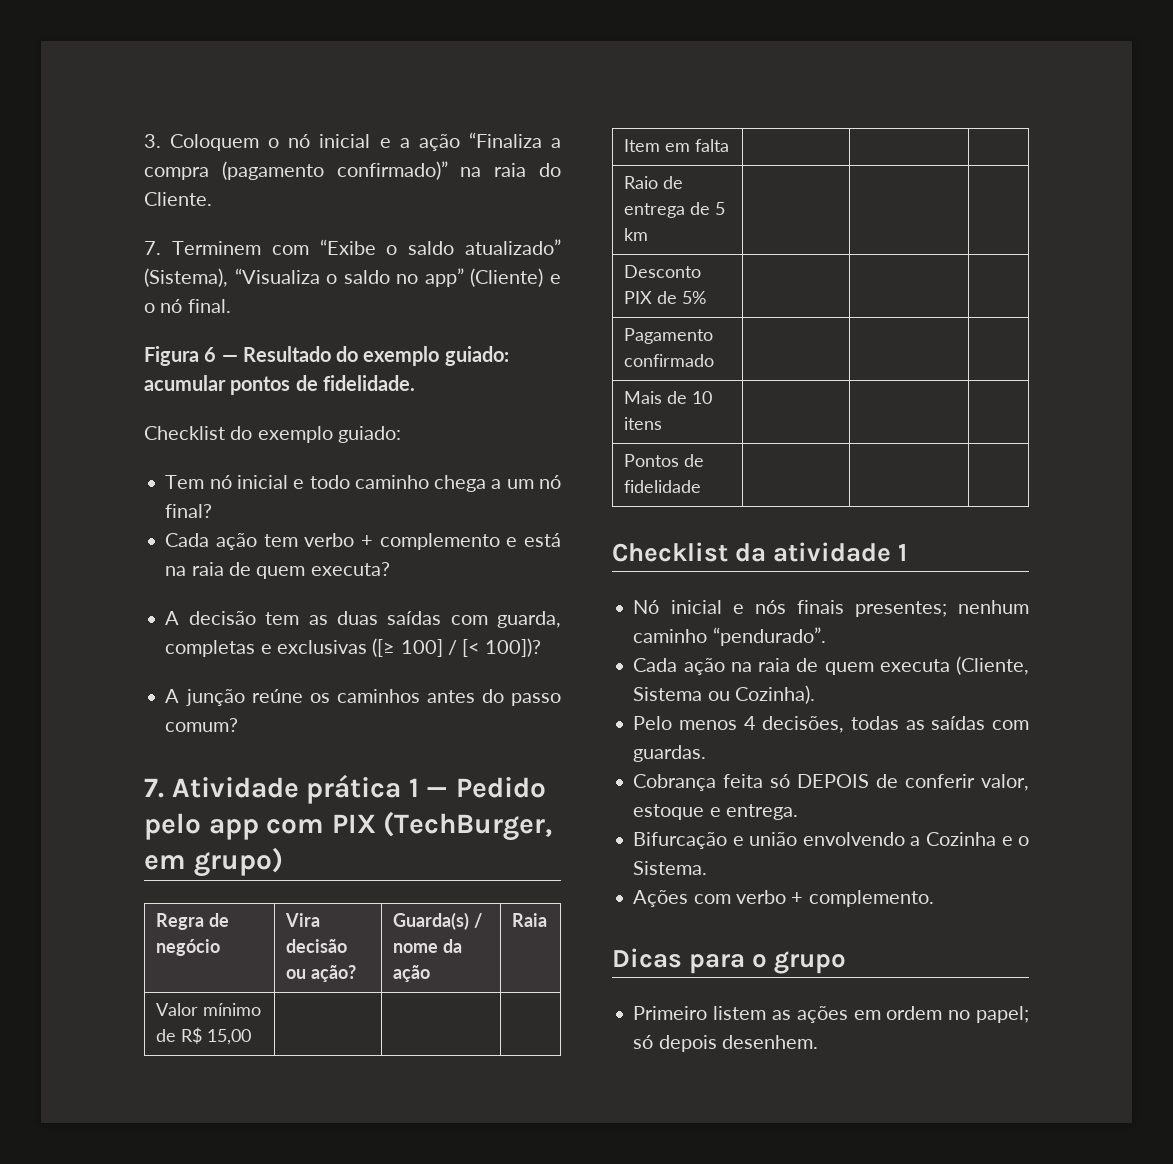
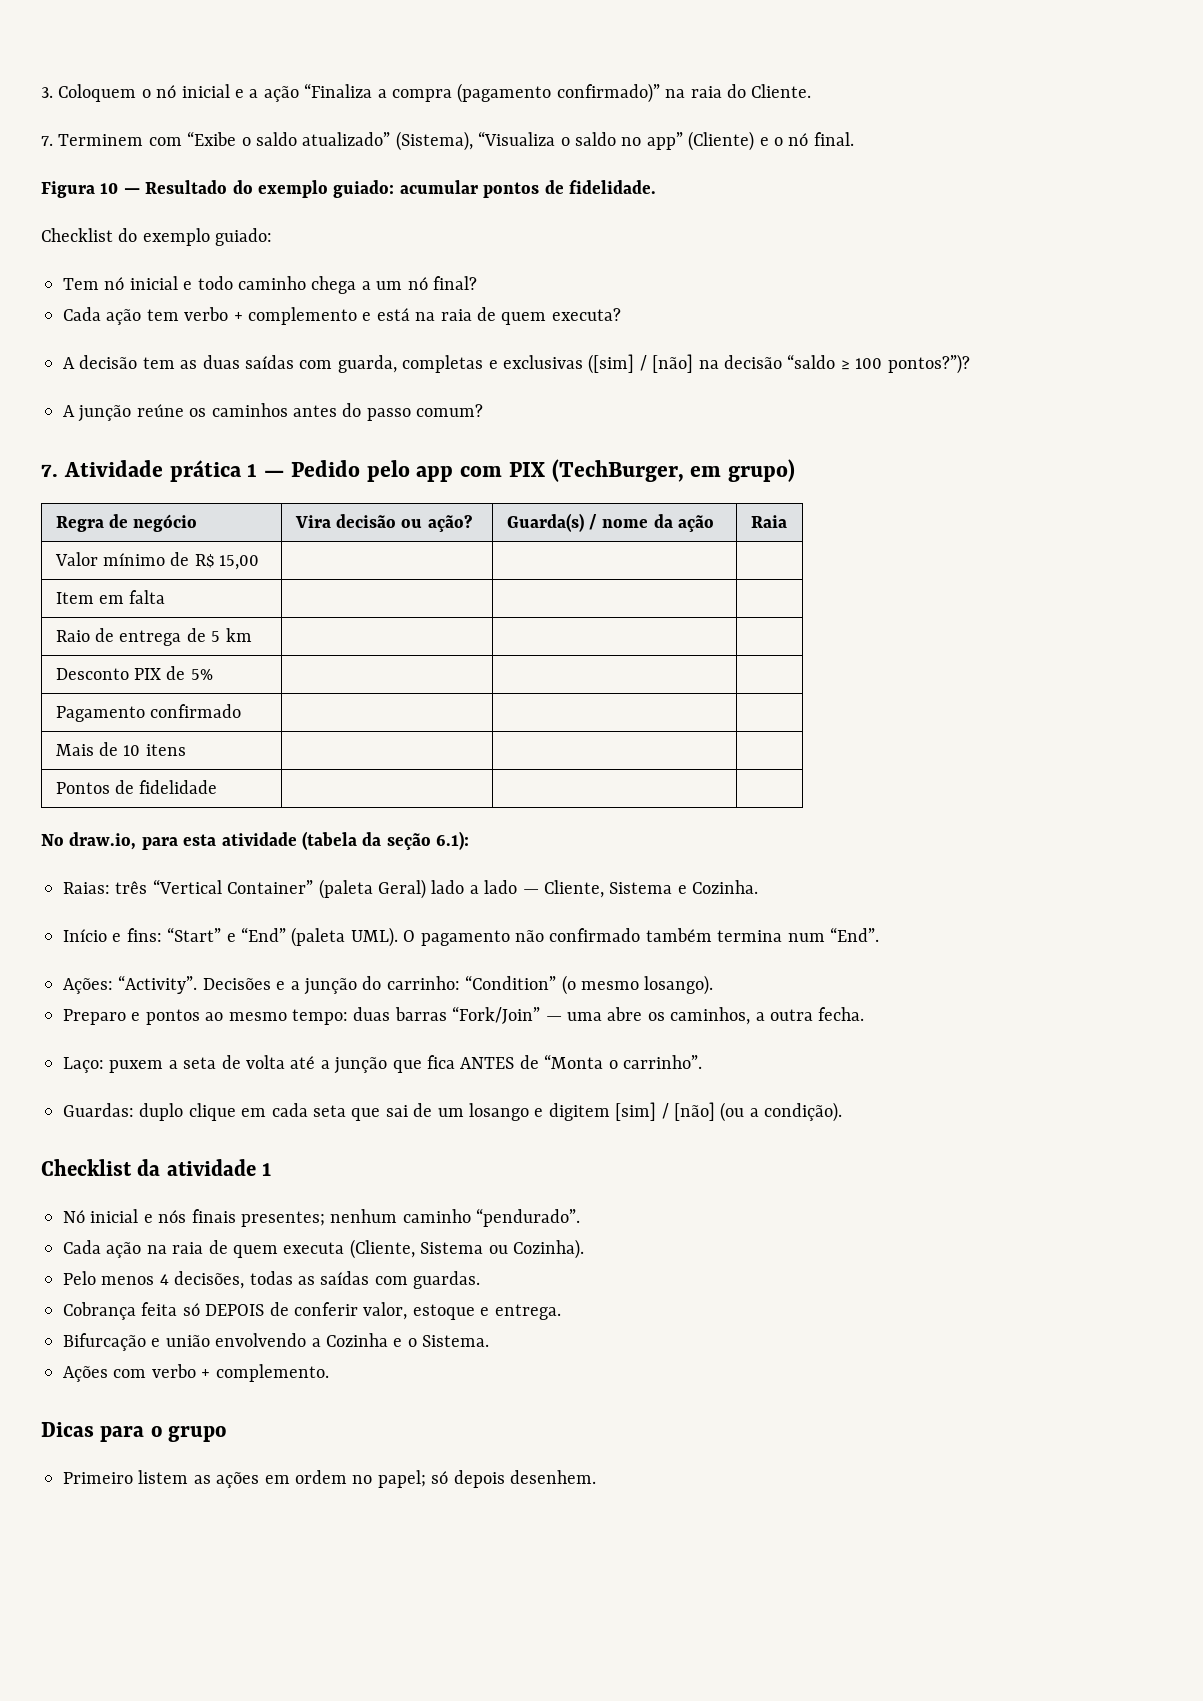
[204,347,217,362] 6 -> [100,183,119,194] 10
[372,638,542,657] ([≥ 100] / [< 100])? -> [588,354,970,374] ([sim] / [não] na decisão “saldo ≥ 100 pontos?”)?
(701, 486) none -> [41,831,470,850] [63,879,759,899] [63,927,879,947] [63,975,714,995] [63,1006,865,1025] [63,1054,702,1074] [63,1102,843,1122] // No draw.io, para esta atividade (tabela da seção 6.1): // Raias: três “Vertical Container” (paleta Geral) lado a lado — Cliente, Sistema e Cozinha. // Início e fins: “Start” e “End” (paleta UML). O pagamento não confirmado também termina num “End”. // Ações: “Activity”. Decisões e a junção do carrinho: “Condition” (o mesmo losango). // Preparo e pontos ao mesmo tempo: duas barras “Fork/Join” — uma abre os caminhos, a outra fecha. // Laço: puxem a seta de volta até a junção que fica ANTES de “Monta o carrinho”. // Guardas: duplo clique em cada seta que sai de um losango e digitem [sim] / [não] (ou a condição).

